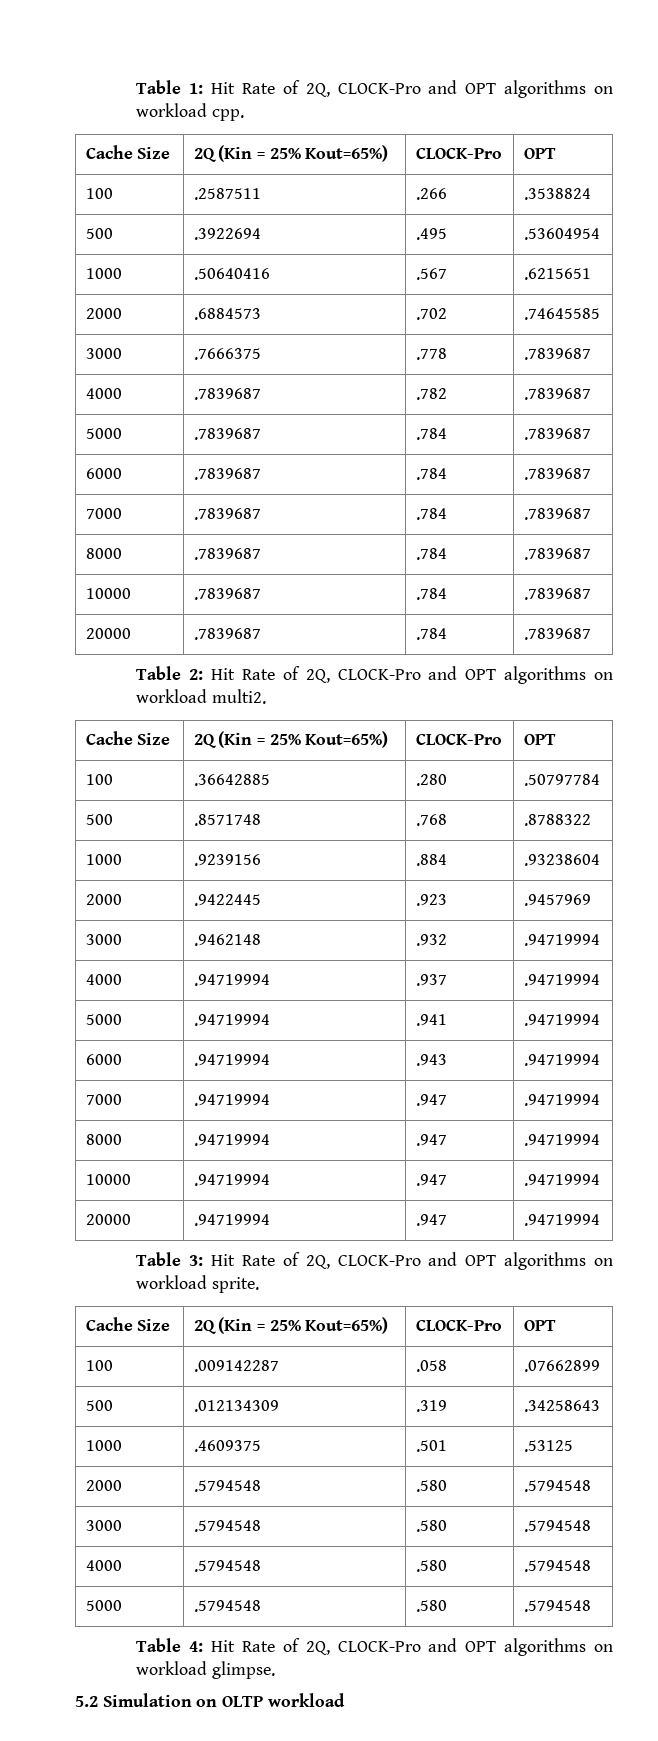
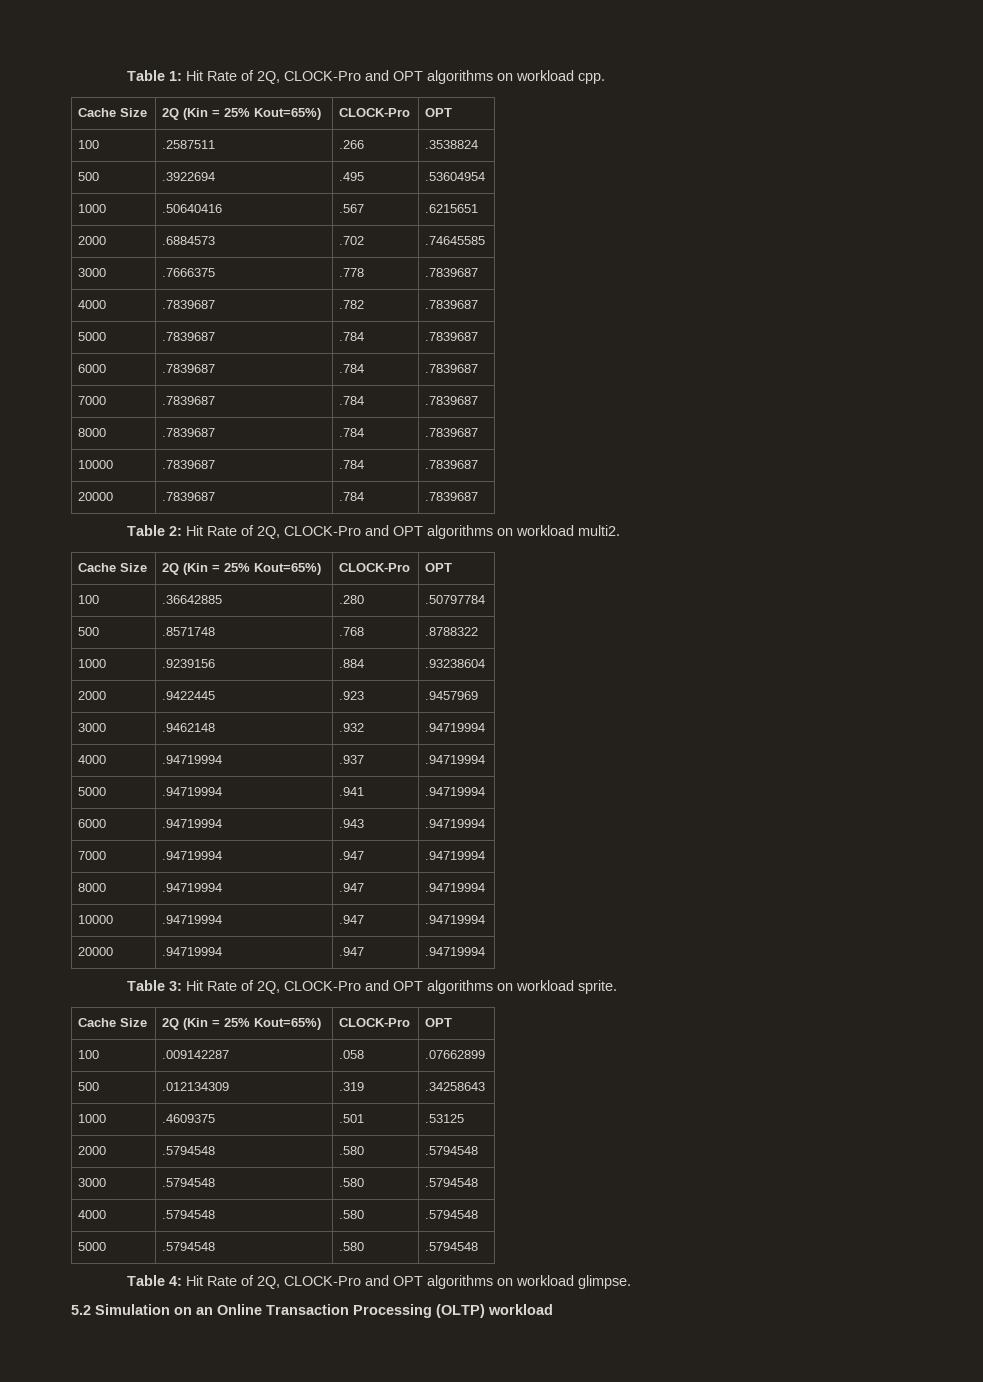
[222,1696,264,1707] OLTP -> [196,1304,485,1318] an Online Transaction Processing (OLTP)

